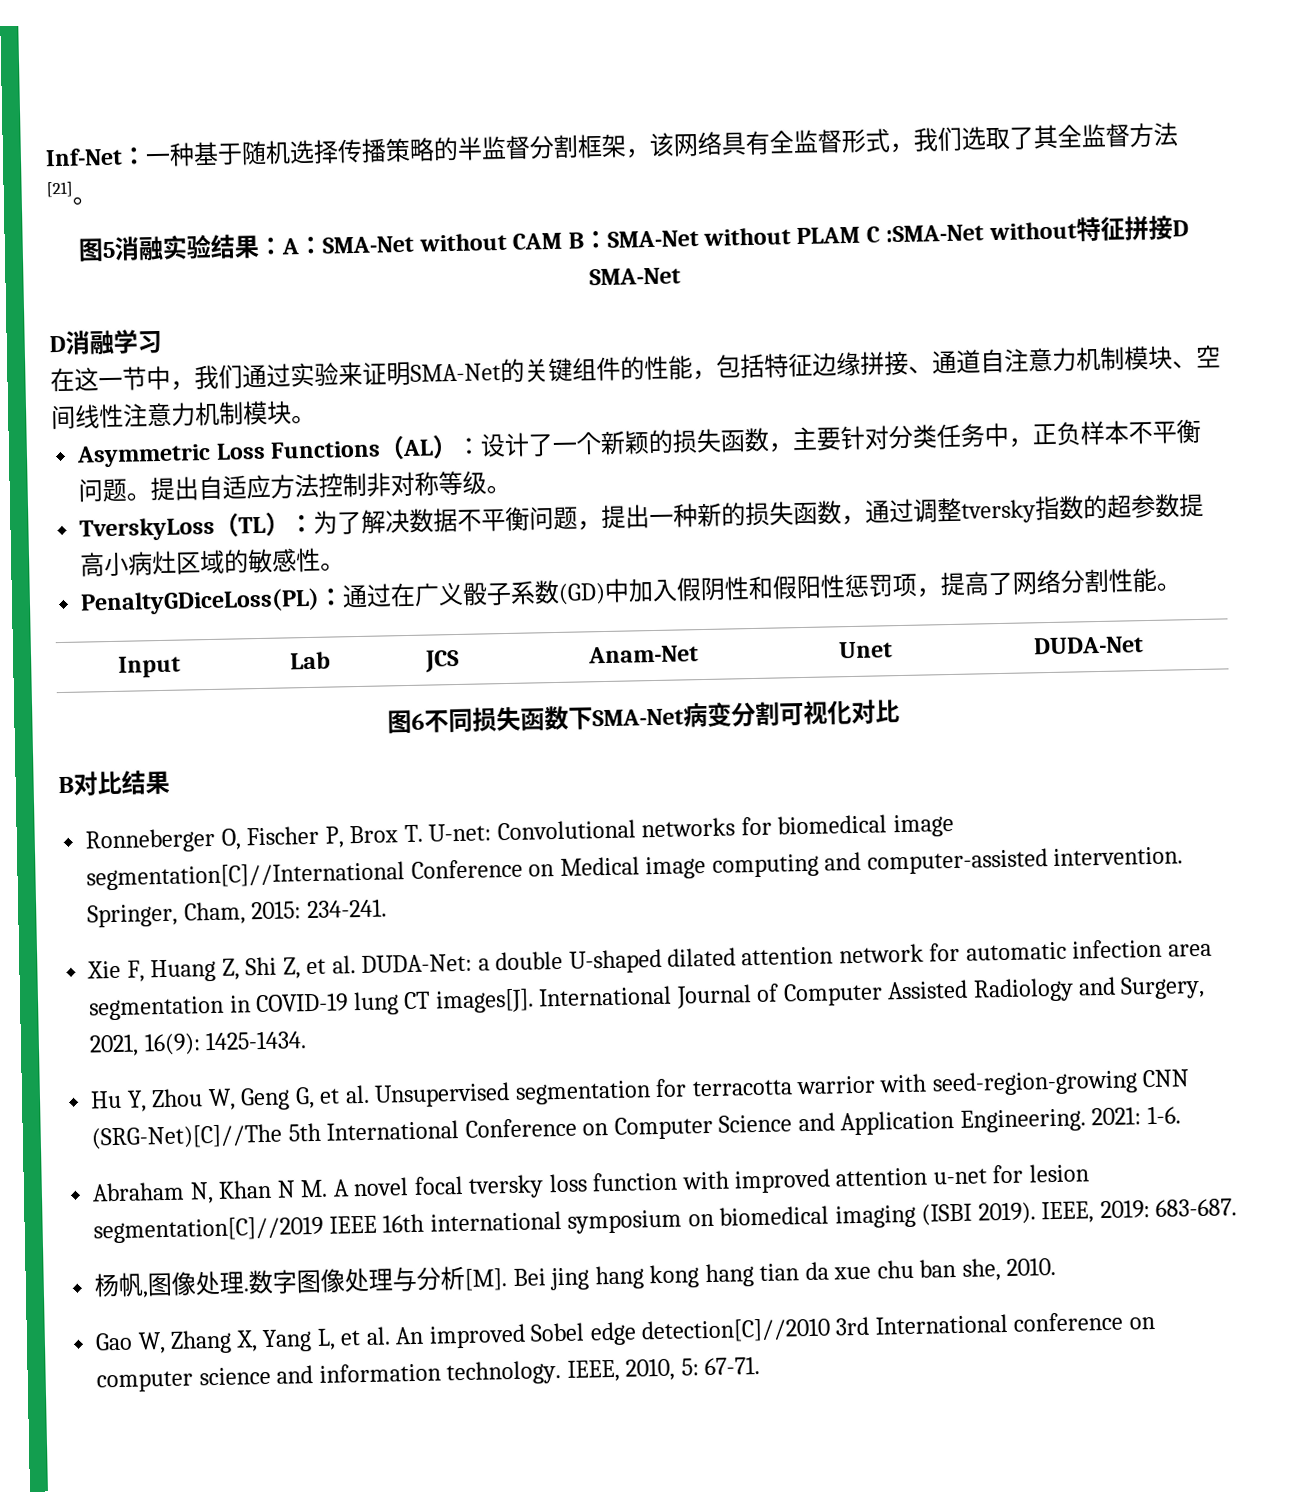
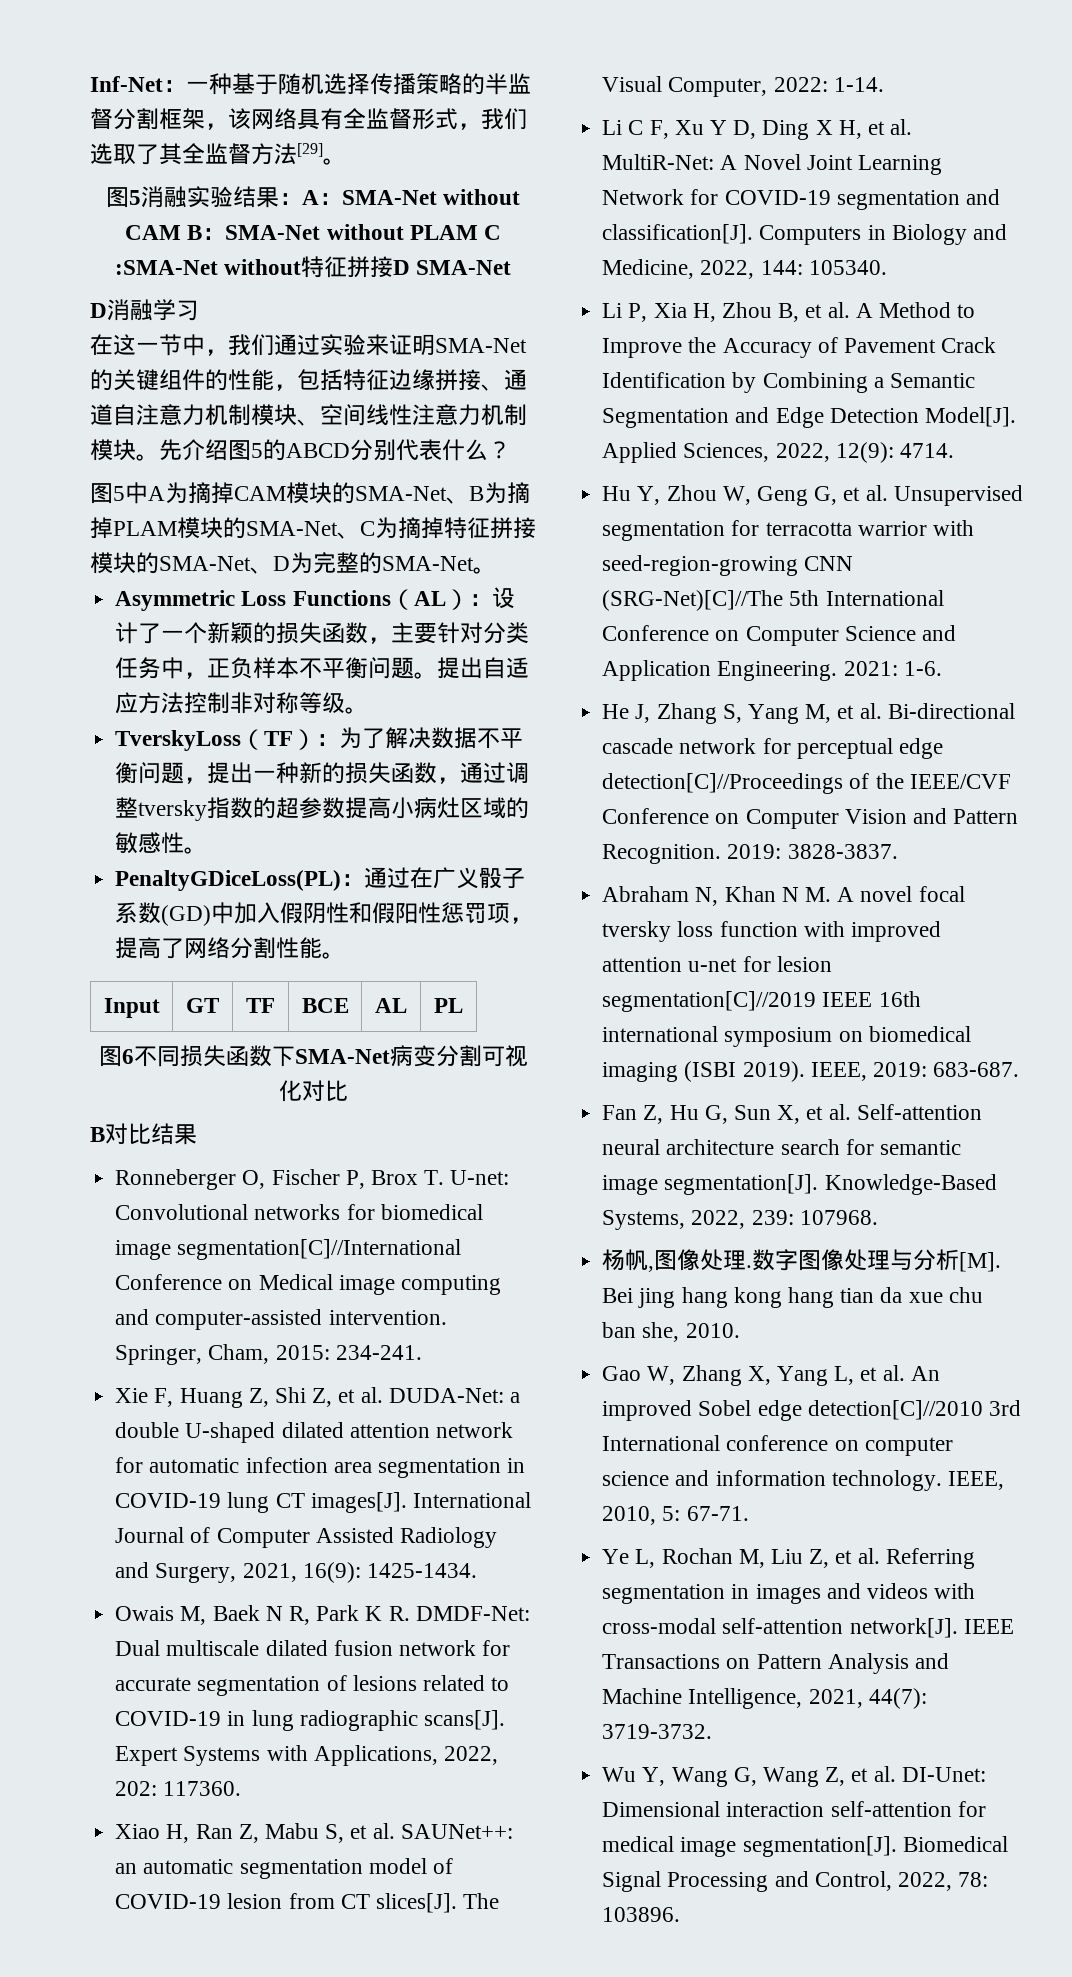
[46,181,73,198] [21] -> [297,143,323,157] [29]
(316, 419) none -> [159,439,511,461] [90,482,530,504] [90,517,536,539] [90,552,496,574] 先介绍图5的ABCD分别代表什么？ // 图5中A为摘掉CAM模块的SMA-Net、B为摘掉PLAM模块的SMA-Net、C为摘掉特征拼接模块的SMA-Net、D为完整的SMA-Net。
[238,516,267,534] TL -> [264,731,294,746] TF
[290,651,331,670] [424,649,459,673] [586,645,699,664] [838,641,893,659] [1032,636,1144,655] Lab | JCS | Anam-Net | Unet | DUDA-Net -> [186,998,219,1013] [246,998,275,1013] [301,998,349,1013] [375,998,407,1013] [434,998,463,1013] GT | TF | BCE | AL | PL
(308, 1041) none -> [115,1605,530,1625] [115,1640,511,1656] [115,1675,510,1696] [115,1710,505,1731] [115,1745,498,1766] [115,1781,242,1796] [115,1823,513,1843] [115,1858,453,1879] [115,1893,500,1913] [602,76,884,97] [602,119,913,140] [602,154,942,175] [602,189,1000,210] [602,224,1007,245] [602,259,887,279] [602,302,976,322] [602,337,997,358] [602,372,975,393] [602,407,1016,428] [602,442,954,463] // Owais M, Baek N R, Park K R. DMDF-Net: Dual multiscale dilated fusion network for accurate segmentation of lesions related to COVID-19 in lung radiographic scans[J]. Expert Systems with Applications, 2022, 202: 117360. // Xiao H, Ran Z, Mabu S, et al. SAUNet++: an automatic segmentation model of COVID-19 lesion from CT slices[J]. The Visual Computer, 2022: 1-14. // Li C F, Xu Y D, Ding X H, et al. MultiR-Net: A Novel Joint Learning Network for COVID-19 segmentation and classification[J]. Computers in Biology and Medicine, 2022, 144: 105340. // Li P, Xia H, Zhou B, et al. A Method to Improve the Accuracy of Pavement Crack Identification by Combining a Semantic Segmentation and Edge Detection Model[J]. Applied Sciences, 2022, 12(9): 4714.
(1181, 1115) none -> [602,703,1015,724] [602,738,943,759] [602,773,1011,794] [602,808,1019,829] [602,844,898,864] // He J, Zhang S, Yang M, et al. Bi-directional cascade network for perceptual edge detection[C]//Proceedings of the IEEE/CVF Conference on Computer Vision and Pattern Recognition. 2019: 3828-3837.
(1238, 1207) none -> [602,1104,982,1124] [602,1139,961,1155] [602,1174,997,1195] [602,1210,878,1230] // Fan Z, Hu G, Sun X, et al. Self-attention neural architecture search for semantic image segmentation[J]. Knowledge-Based Systems, 2022, 239: 107968.
(761, 1366) none -> [602,1548,975,1569] [602,1583,976,1604] [602,1618,1014,1638] [602,1653,949,1674] [602,1688,927,1709] [602,1724,713,1739] [602,1766,986,1787] [602,1801,986,1817] [602,1836,1008,1857] [602,1871,989,1892] [602,1907,681,1922] // Ye L, Rochan M, Liu Z, et al. Referring segmentation in images and videos with cross-modal self-attention network[J]. IEEE Transactions on Pattern Analysis and Machine Intelligence, 2021, 44(7): 3719-3732. // Wu Y, Wang G, Wang Z, et al. DI-Unet: Dimensional interaction self-attention for medical image segmentation[J]. Biomedical Signal Processing and Control, 2022, 78: 103896.

